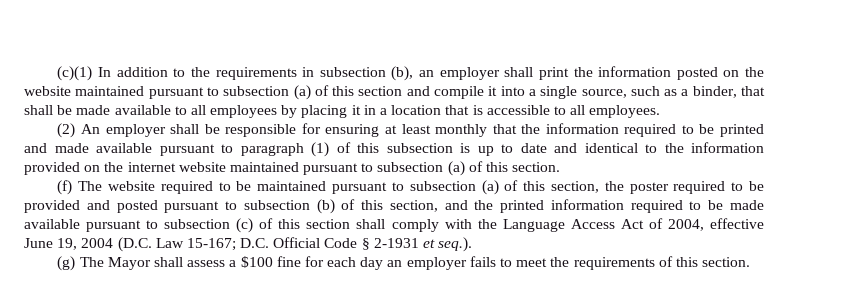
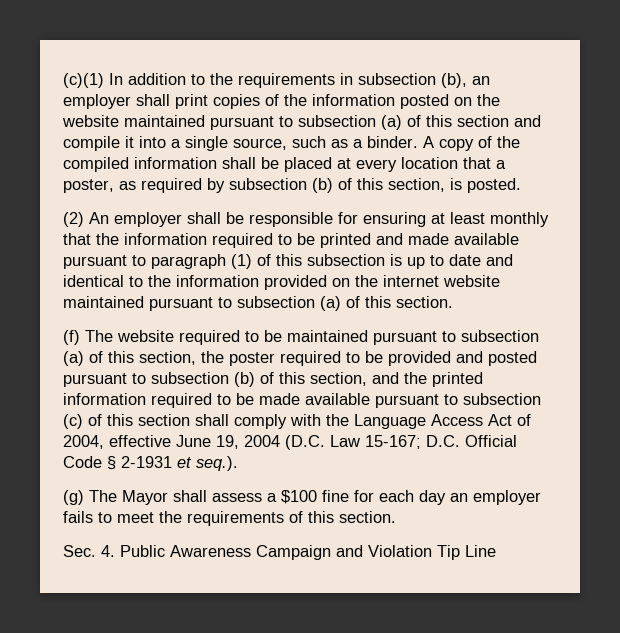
(569, 73) none -> [213,94,279,109] copies of
[692,86,765,98] [24,105,661,118] binder, that shall be made available to all employees by placing it in a location that is accessible to all employees. -> [367,136,520,151] [63,157,506,172] [63,178,521,193] binder. A copy of the compiled information shall be placed at every location that a poster, as required by subsection (b) of this section, is posted.
(751, 262) none -> [63,545,496,560] // Sec. 4. Public Awareness Campaign and Violation Tip Line

